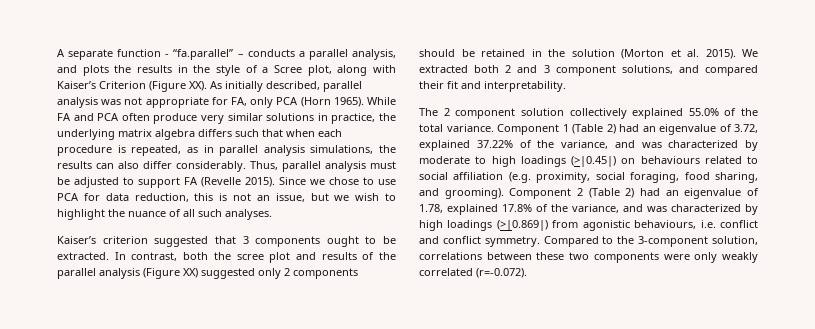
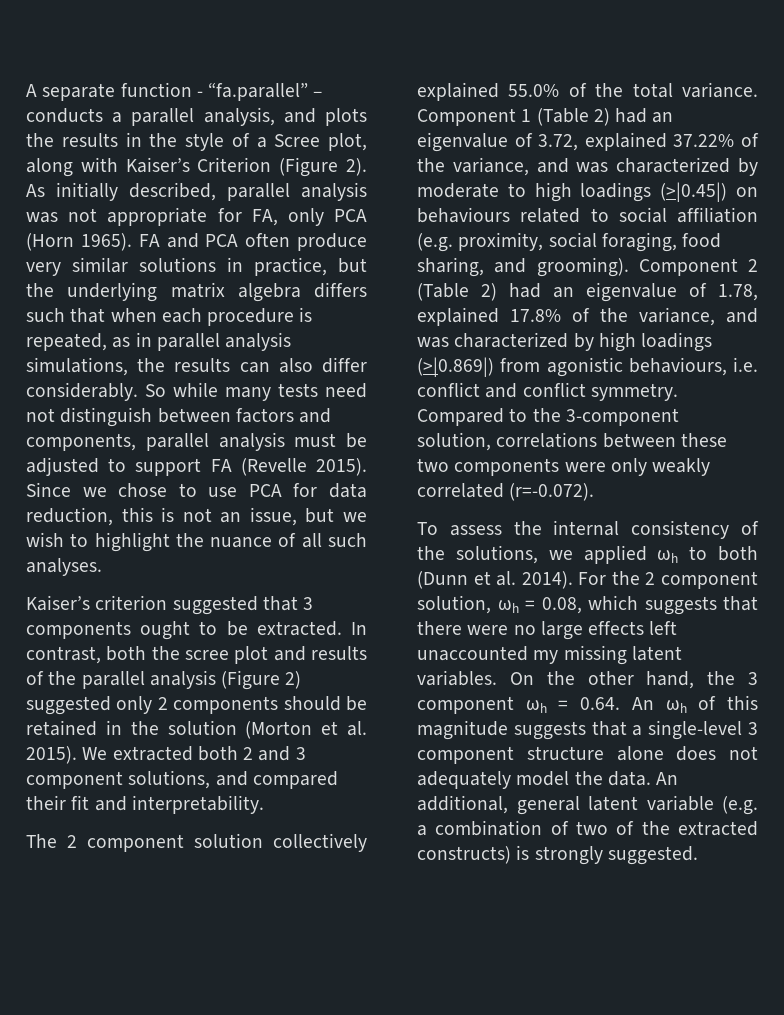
[189,81,207,91] XX). -> [346,158,368,176] 2).
[366,97,396,105] While -> (132, 242) none
(376, 118) none -> [338,258,367,273] but
[250,161,278,170] Thus, -> [145,382,367,401] [26,407,332,427] [26,433,136,451] So while many tests need not distinguish between factors and components,
[183,268,198,278] XX) -> [285,671,302,689] 2)
(527, 273) none -> [417,520,759,539] [417,545,758,564] [417,571,758,589] [417,595,758,615] [417,621,678,640] [417,645,682,665] [417,670,758,689] [417,695,758,714] [417,720,758,740] [417,746,758,764] [417,771,679,789] [417,795,758,815] [417,820,758,836] [417,845,698,865] // To assess the internal consistency of the solutions, we applied ωh to both (Dunn et al. 2014). For the 2 component solution, ωh = 0.08, which suggests that there were no large effects left unaccounted my missing latent variables. On the other hand, the 3 component ωh = 0.64. An ωh of this magnitude suggests that a single-level 3 component structure alone does not adequately model the data. An additional, general latent variable (e.g. a combination of two of the extracted constructs) is strongly suggested.

